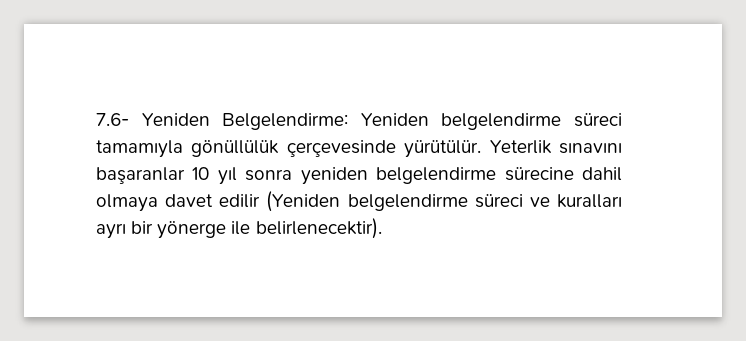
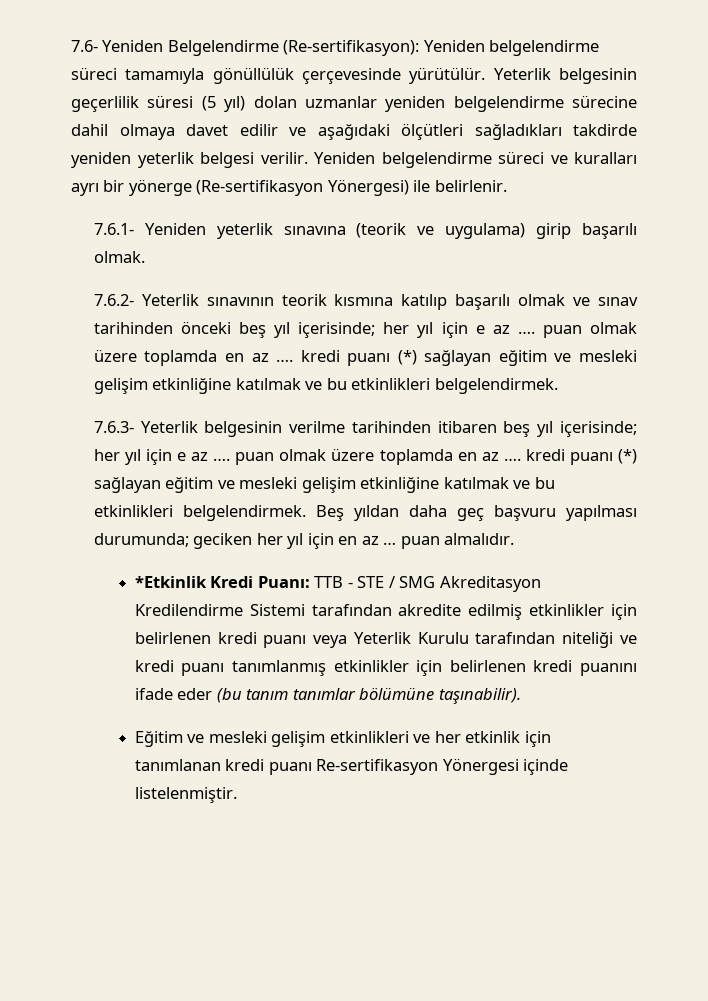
[222,113,349,130] Belgelendirme: -> [167,40,420,56] Belgelendirme (Re-sertifikasyon):
[559,143,622,154] [96,167,293,185] sınavını başaranlar 10 yıl sonra -> [559,68,637,84] [71,95,377,112] belgesinin geçerlilik süresi (5 yıl) dolan uzmanlar
[266,191,341,212] (Yeniden -> [289,123,637,140] [71,152,375,168] ve aşağıdaki ölçütleri sağladıkları takdirde yeniden yeterlik belgesi verilir. Yeniden
[231,218,382,239] ile belirlenecektir). -> [196,179,507,196] [93,223,638,239] [93,251,145,263] [93,294,638,310] [93,321,637,338] [93,349,637,366] [93,378,558,394] [93,421,638,437] [93,448,638,465] [93,477,555,493] [93,505,637,521] [93,533,514,549] [134,576,541,592] [134,604,637,620] [134,632,637,648] [134,660,637,676] [134,687,521,704] [134,731,551,747] [134,758,569,775] [134,787,237,803] (Re-sertifikasyon Yönergesi) ile belirlenir. // 7.6.1- Yeniden yeterlik sınavına (teorik ve uygulama) girip başarılı olmak. // 7.6.2- Yeterlik sınavının teorik kısmına katılıp başarılı olmak ve sınav tarihinden önceki beş yıl içerisinde; her yıl için e az …. puan olmak üzere toplamda en az …. kredi puanı (*) sağlayan eğitim ve mesleki gelişim etkinliğine katılmak ve bu etkinlikleri belgelendirmek. // 7.6.3- Yeterlik belgesinin verilme tarihinden itibaren beş yıl içerisinde; her yıl için e az …. puan olmak üzere toplamda en az …. kredi puanı (*) sağlayan eğitim ve mesleki gelişim etkinliğine katılmak ve bu etkinlikleri belgelendirmek. Beş yıldan daha geç başvuru yapılması durumunda; geciken her yıl için en az … puan almalıdır. // *Etkinlik Kredi Puanı: TTB - STE / SMG Akreditasyon Kredilendirme Sistemi tarafından akredite edilmiş etkinlikler için belirlenen kredi puanı veya Yeterlik Kurulu tarafından niteliği ve kredi puanı tanımlanmış etkinlikler için belirlenen kredi puanını ifade eder (bu tanım tanımlar bölümüne taşınabilir). // Eğitim ve mesleki gelişim etkinlikleri ve her etkinlik için tanımlanan kredi puanı Re-sertifikasyon Yönergesi içinde listelenmiştir.

